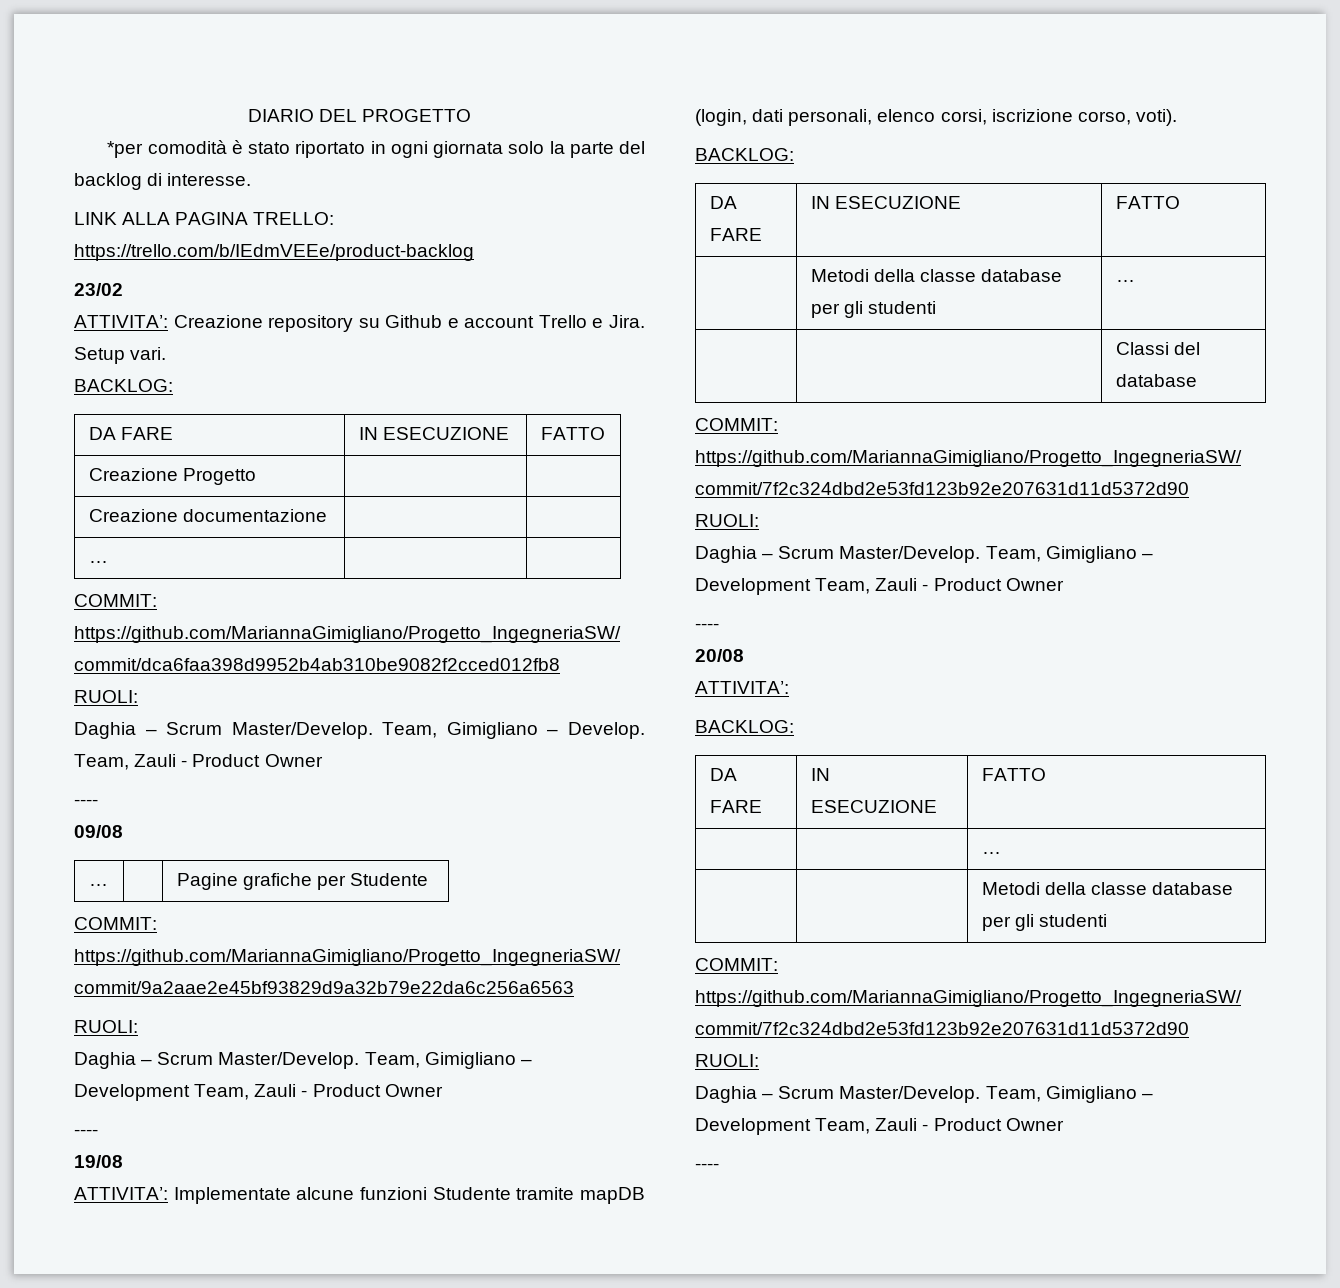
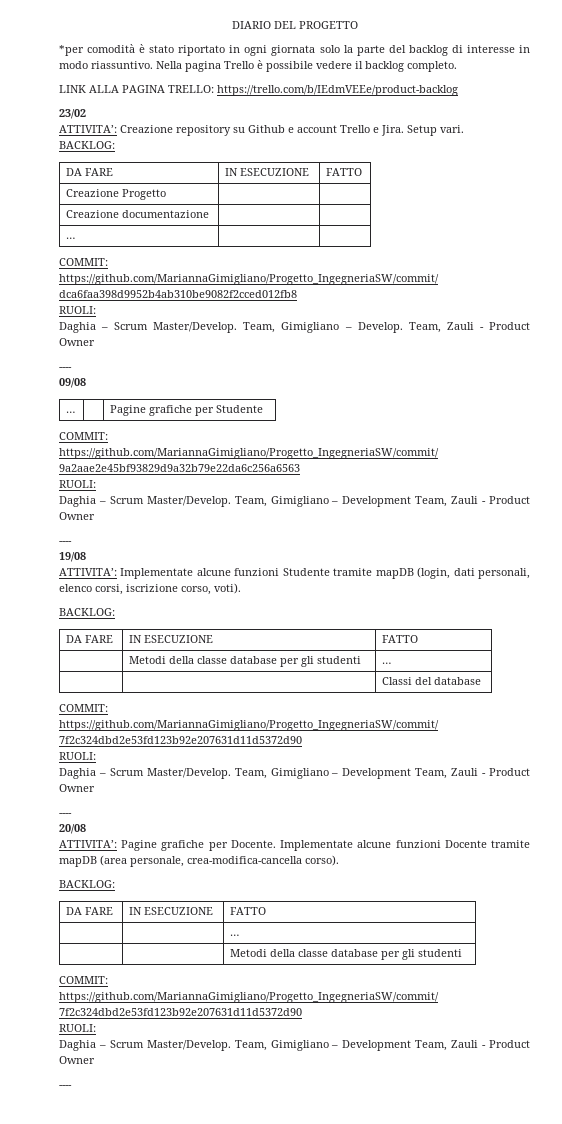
[167,173,252,186] interesse. -> [466,45,530,53] [59,60,457,72] interesse in modo riassuntivo. Nella pagina Trello è possibile vedere il backlog completo.
(789, 687) none -> [121,840,530,851] [59,855,339,867] Pagine grafiche per Docente. Implementate alcune funzioni Docente tramite mapDB (area personale, crea-modifica-cancella corso).

